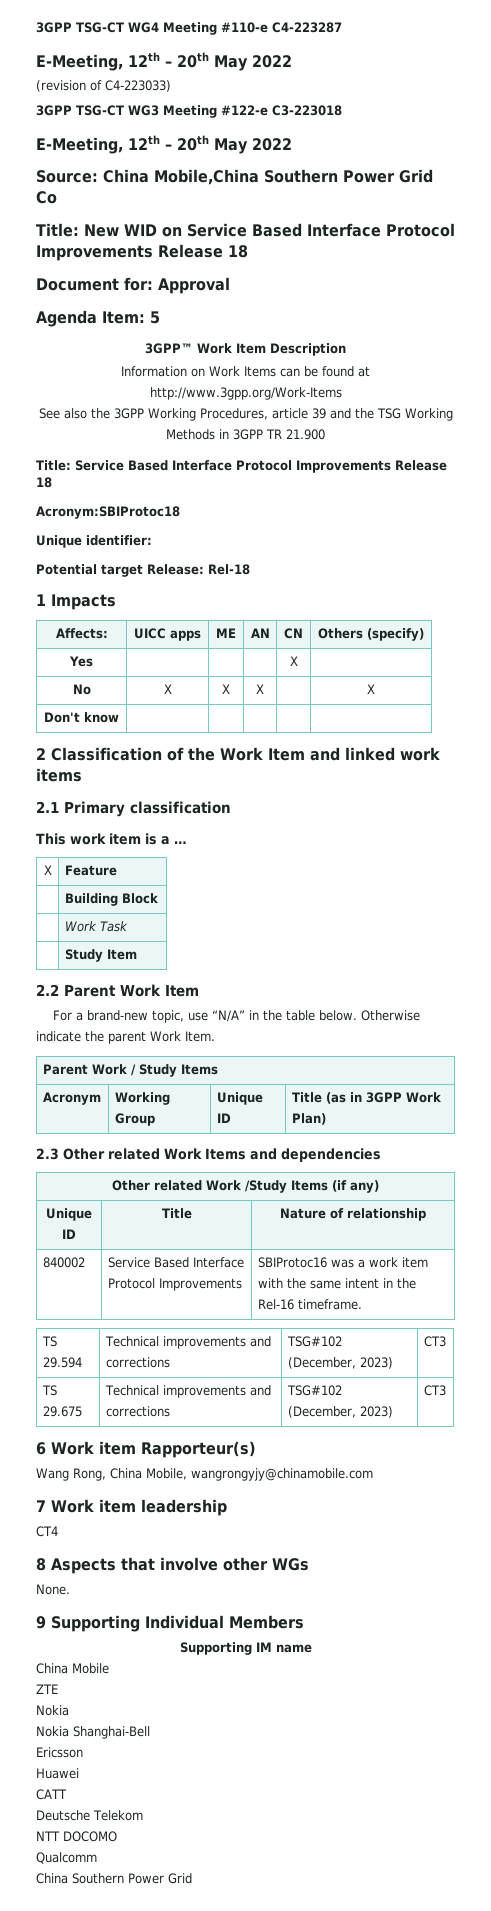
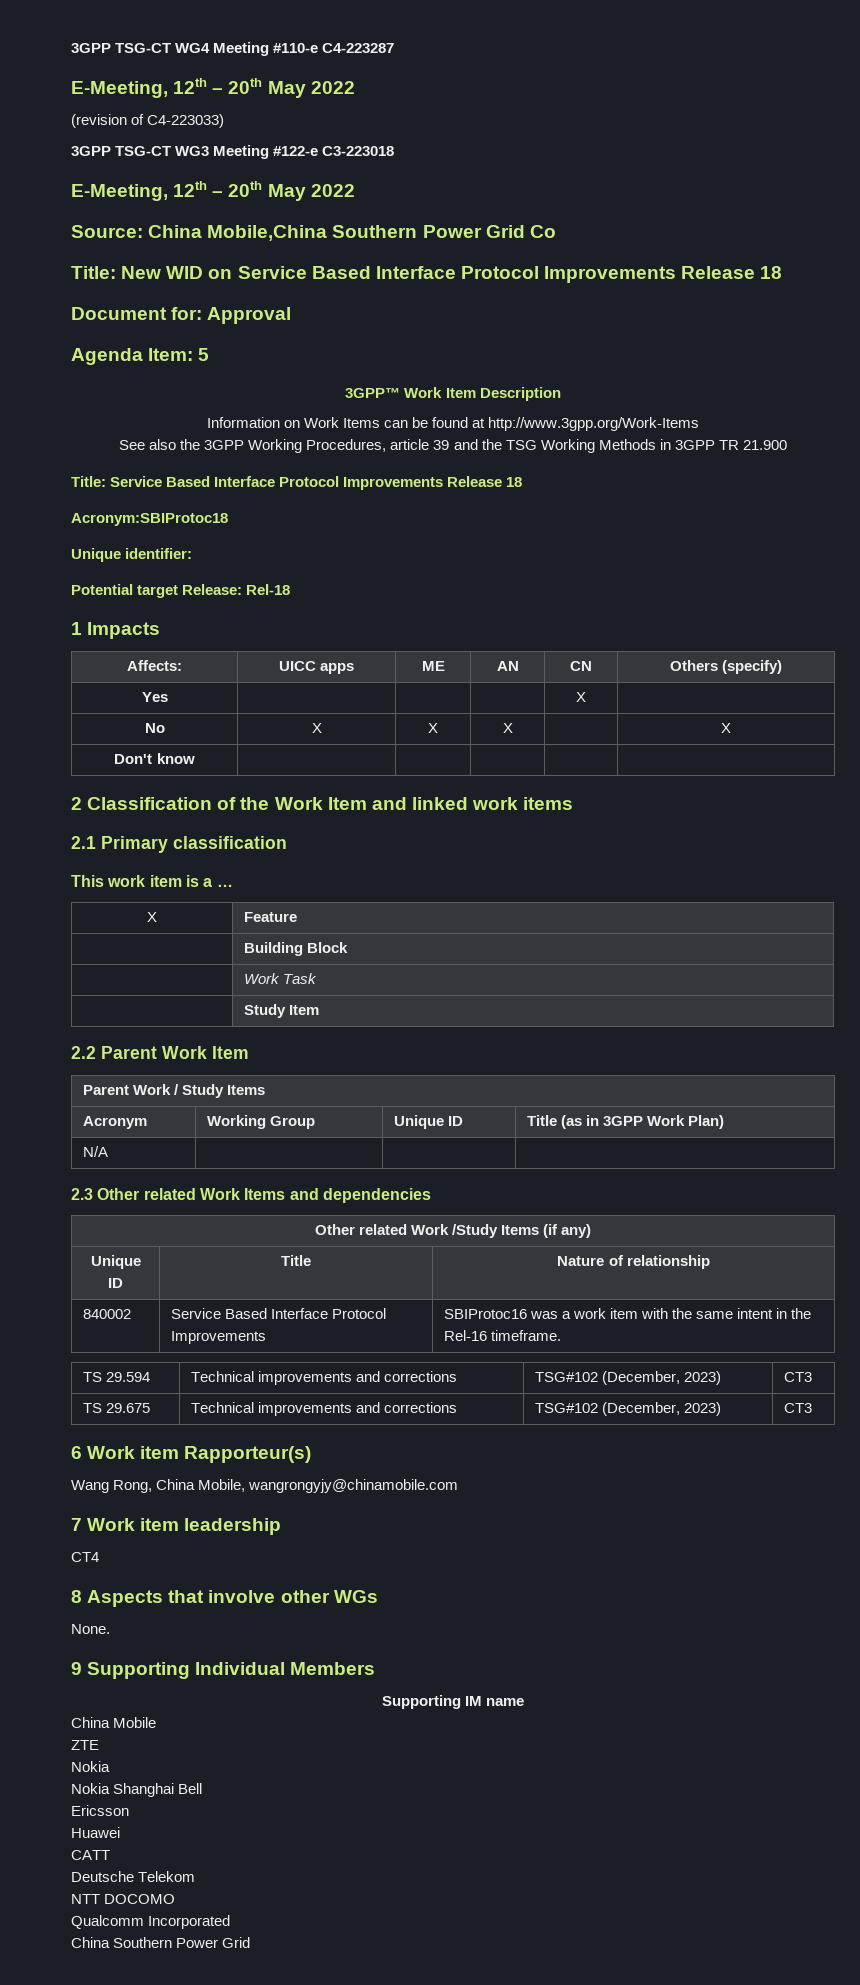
[52,1010,420,1023] [36,1031,215,1044] // For a brand-new topic, use “N/A” in the table below. Otherwise indicate the parent Work Item. -> (249, 1052) none
(326, 1119) none -> [82,1146,108,1157] // N/A | | |
[73,1726,150,1739] Shanghai-Bell -> [113,1783,203,1797] Shanghai Bell
(97, 1858) none -> [148,1915,231,1929] Incorporated

